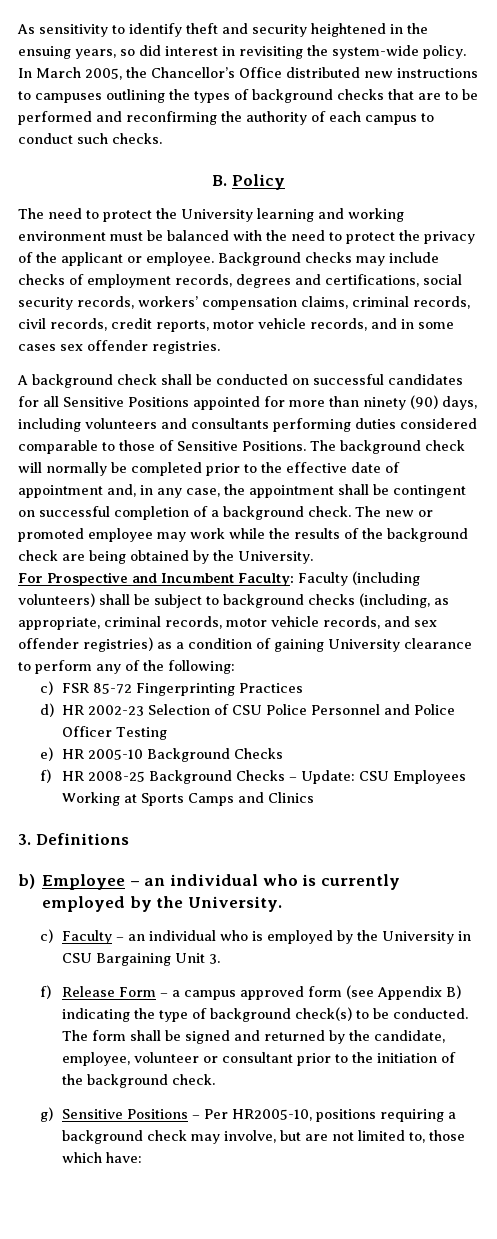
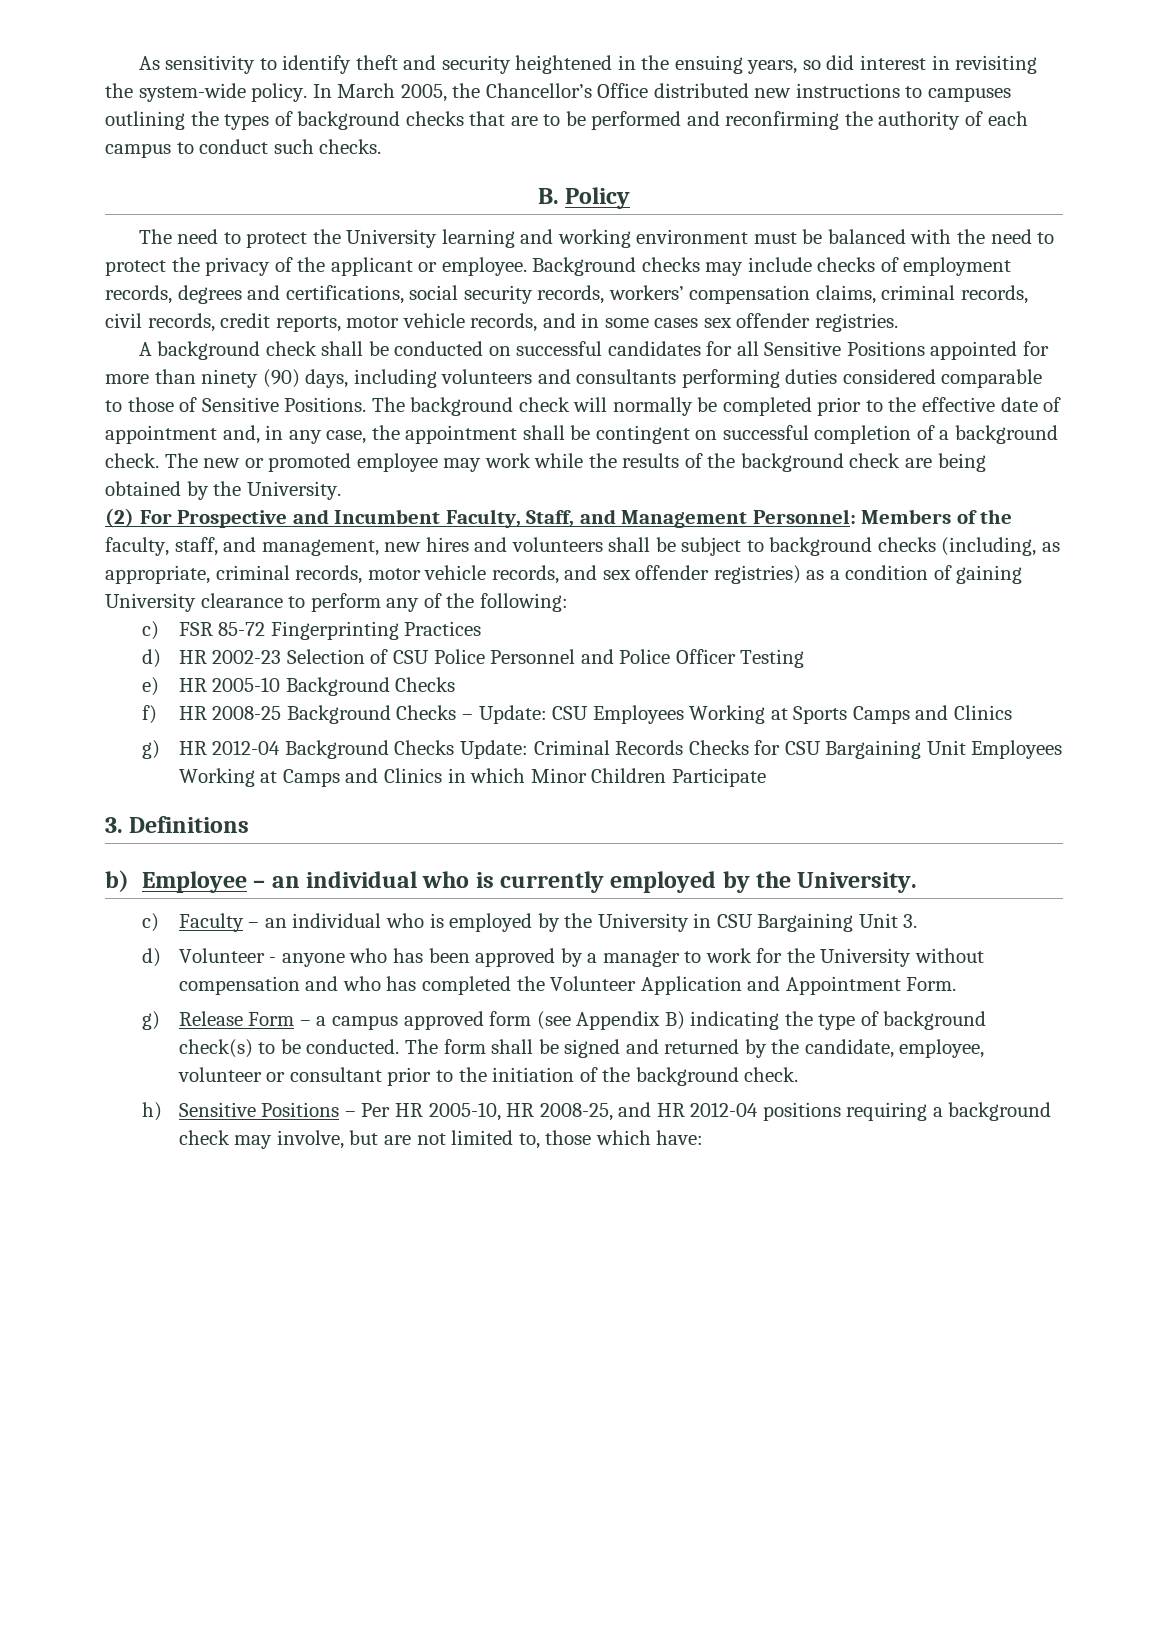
(313, 557) none -> [105,508,134,528] (2)
[238,571,420,586] [18,593,95,607] Faculty: Faculty (including volunteers) -> [445,509,1013,528] [105,537,603,556] Faculty, Staff, and Management Personnel: Members of the faculty, staff, and management, new hires and volunteers
(315, 797) none -> [141,740,1063,759] [178,768,766,787] // g) HR 2012-04 Background Checks Update: Criminal Records Checks for CSU Bargaining Unit Employees Working at Camps and Clinics in which Minor Children Participate
[40,985,52,999] f) -> [141,948,984,967] [178,976,957,995] [141,1011,160,1030] d) Volunteer - anyone who has been approved by a manager to work for the University without compensation and who has completed the Volunteer Application and Appointment Form. // g)
[40,1107,54,1122] g) -> [141,1102,162,1121] h)
[232,1109,313,1121] HR2005-10, -> [395,1102,759,1121] HR 2005-10, HR 2008-25, and HR 2012-04

